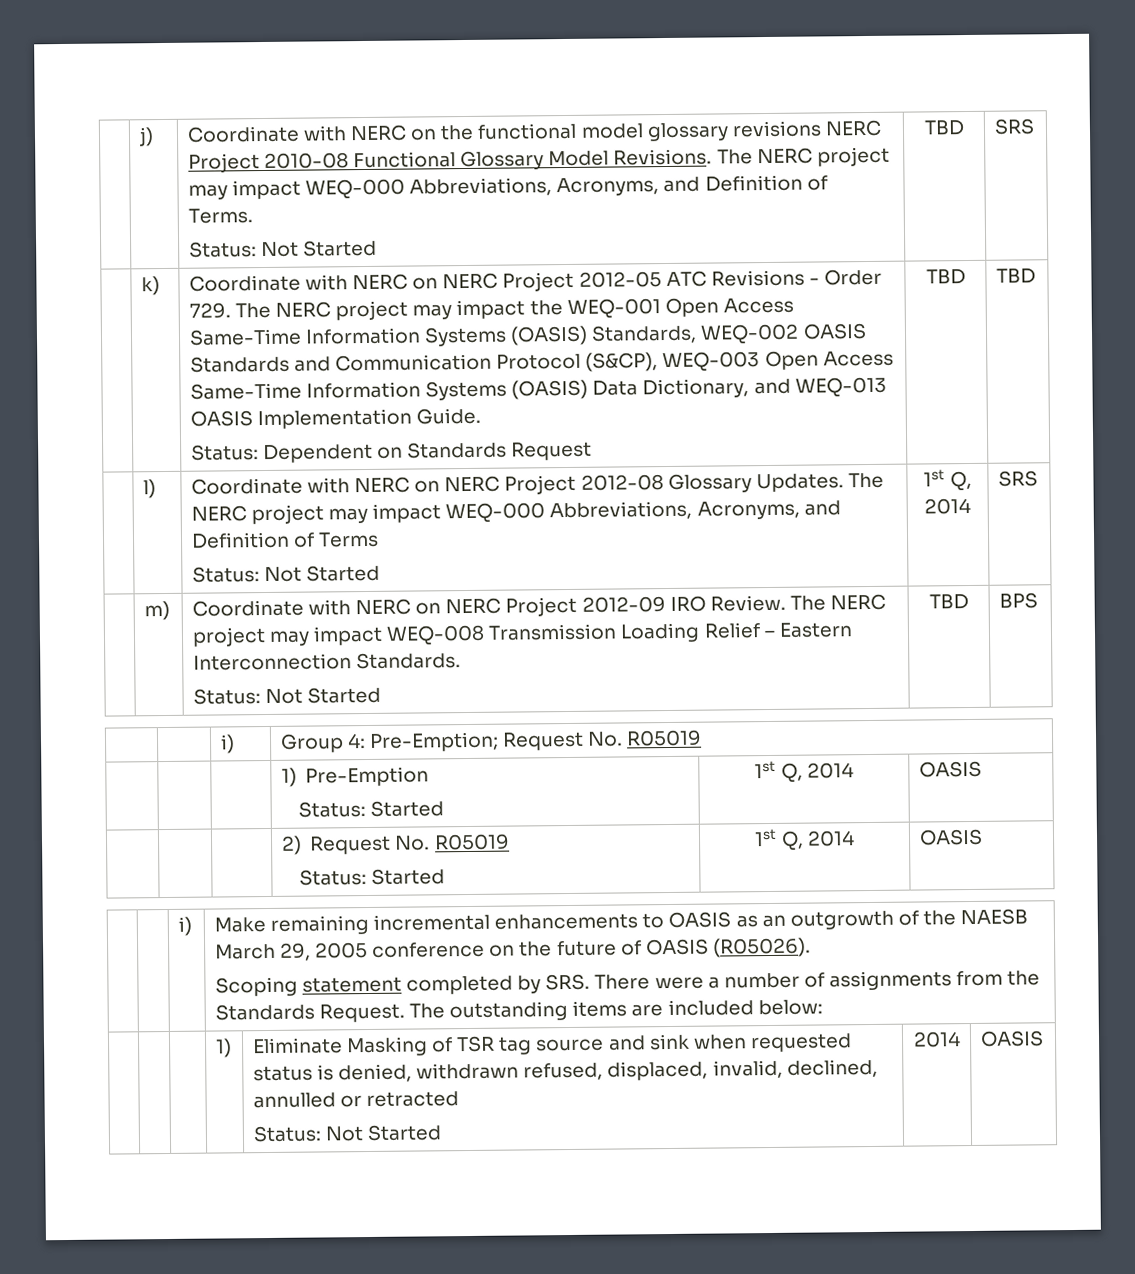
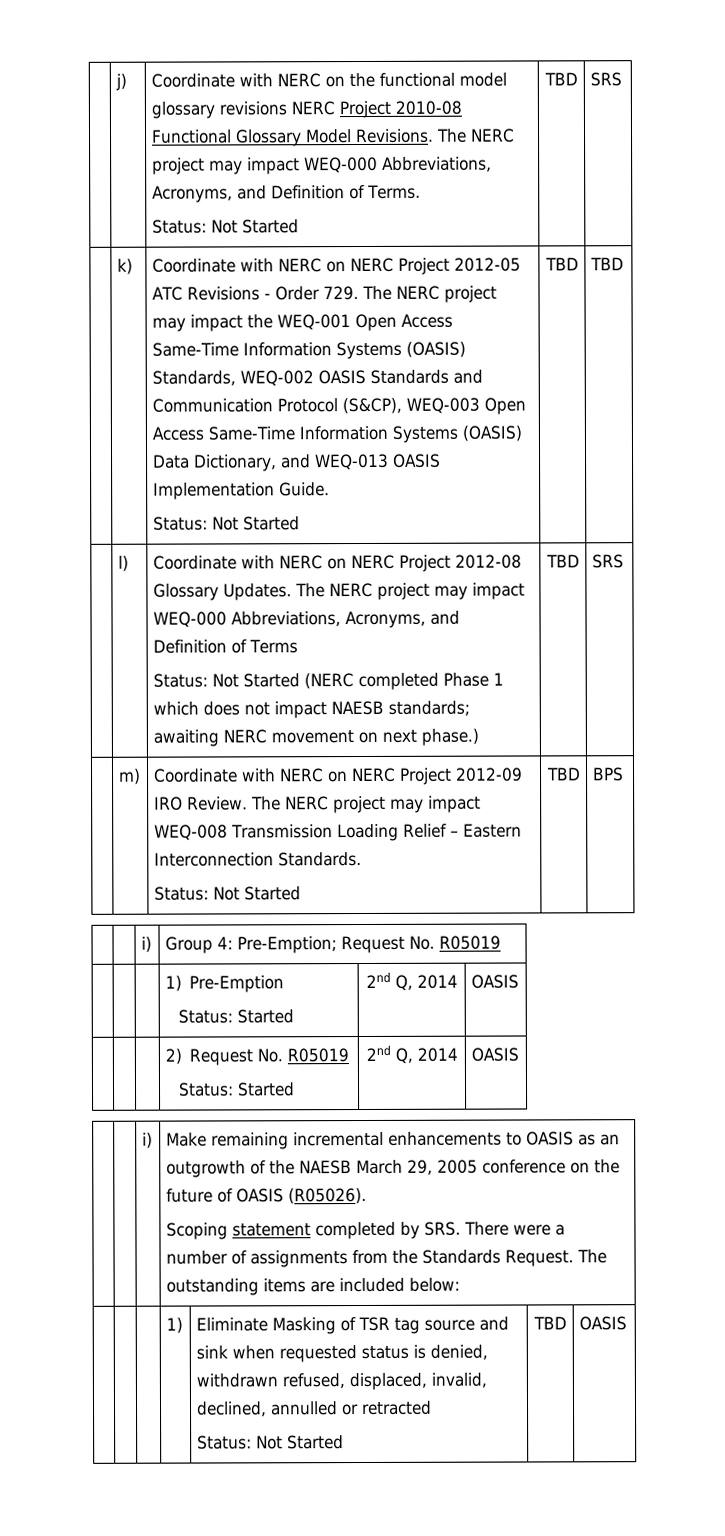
[262,441,593,464] Dependent on Standards Request -> [211,516,300,531] Not Started
[923,469,972,492] [924,497,971,515] | 1st Q, 2014 -> [303,672,504,691] [152,700,470,719] [152,728,479,747] [545,554,580,568] (NERC completed Phase 1 which does not impact NAESB standards; awaiting NERC movement on next phase.) | TBD
[754,760,777,779] 1st -> [365,971,391,988] 2nd
[754,828,778,847] 1st -> [365,1044,391,1061] 2nd
[912,1031,961,1048] 2014 -> [532,1316,567,1330] TBD

